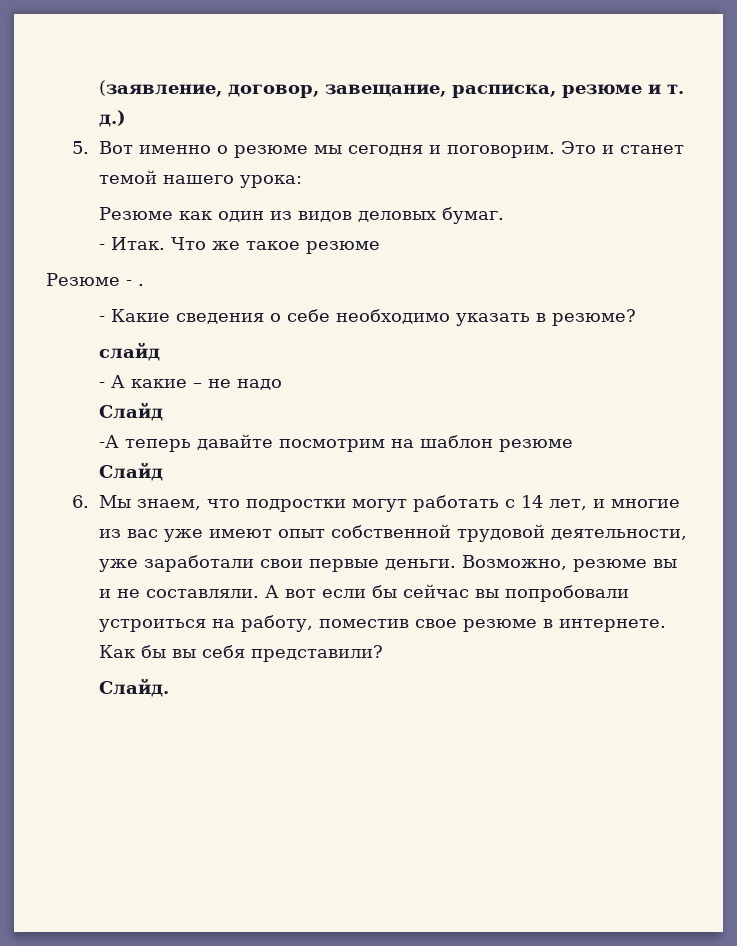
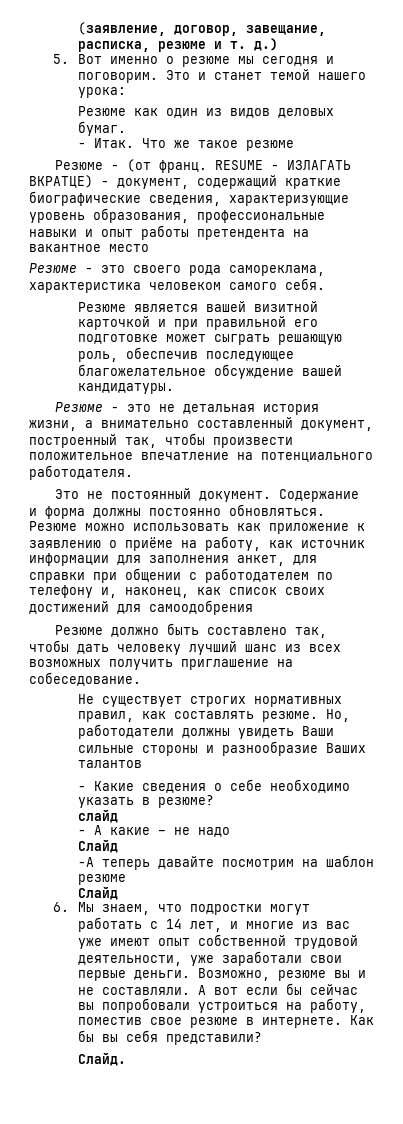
[138,284,144,286] . -> [126,159,351,173] [29,175,341,189] [29,191,349,206] [29,208,325,223] [29,225,309,240] [29,244,149,252] [29,263,325,276] [29,278,325,293] [77,301,318,312] [77,316,318,330] [77,334,342,345] [77,347,294,362] [77,364,342,379] [77,383,174,394] [54,402,319,415] [29,417,373,431] [29,433,293,448] [29,452,373,462] [29,465,133,480] [54,488,359,502] [29,504,325,519] [29,521,365,534] [29,536,365,551] [29,553,317,566] [29,568,333,583] [29,585,325,598] [29,600,253,615] [54,623,327,638] [29,640,341,655] [29,659,293,670] [29,672,141,686] [77,694,342,707] [77,709,350,722] [77,724,334,739] [77,741,366,756] [77,760,142,768] (от франц. RESUME - ИЗЛАГАТЬ ВКРАТЦЕ) - документ, содержащий краткие биографические сведения, характеризующие уровень образования, профессиональные навыки и опыт работы претендента на вакантное место // Резюме - это своего рода самореклама, характеристика человеком самого себя. // Резюме является вашей визитной карточкой и при правильной его подготовке может сыграть решающую роль, обеспечив последующее благожелательное обсуждение вашей кандидатуры. // Резюме - это не детальная история жизни, а внимательно составленный документ, построенный так, чтобы произвести положительное впечатление на потенциального работодателя. // Это не постоянный документ. Содержание и форма должны постоянно обновляться. Резюме можно использовать как приложение к заявлению о приёме на работу, как источник информации для заполнения анкет, для справки при общении с работодателем по телефону и, наконец, как список своих достижений для самоодобрения // Резюме должно быть составлено так, чтобы дать человеку лучший шанс из всех возможных получить приглашение на собеседование. // Не существует строгих нормативных правил, как составлять резюме. Но, работодатели должны увидеть Ваши сильные стороны и разнообразие Ваших талантов

